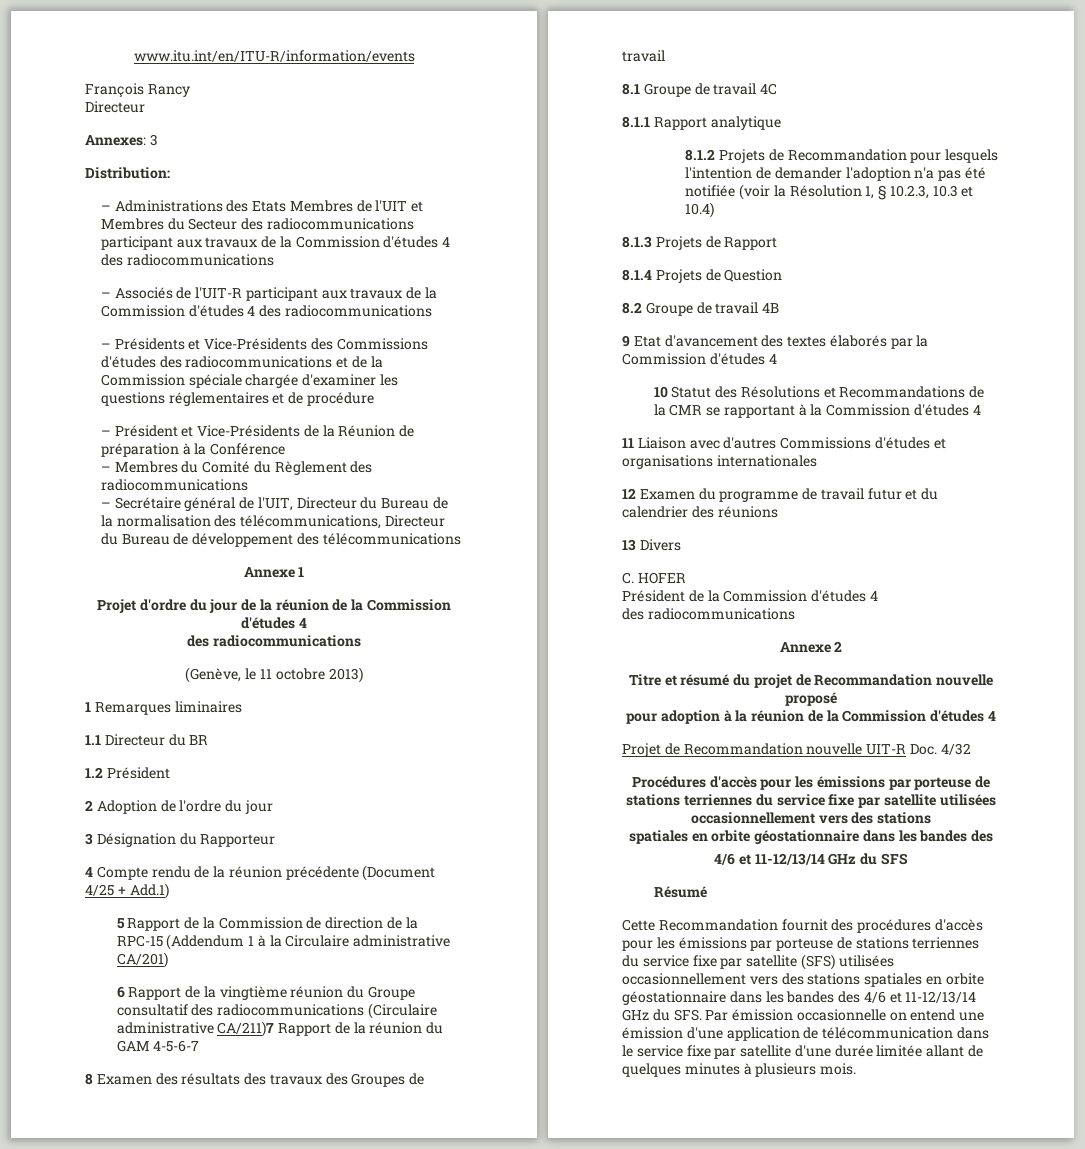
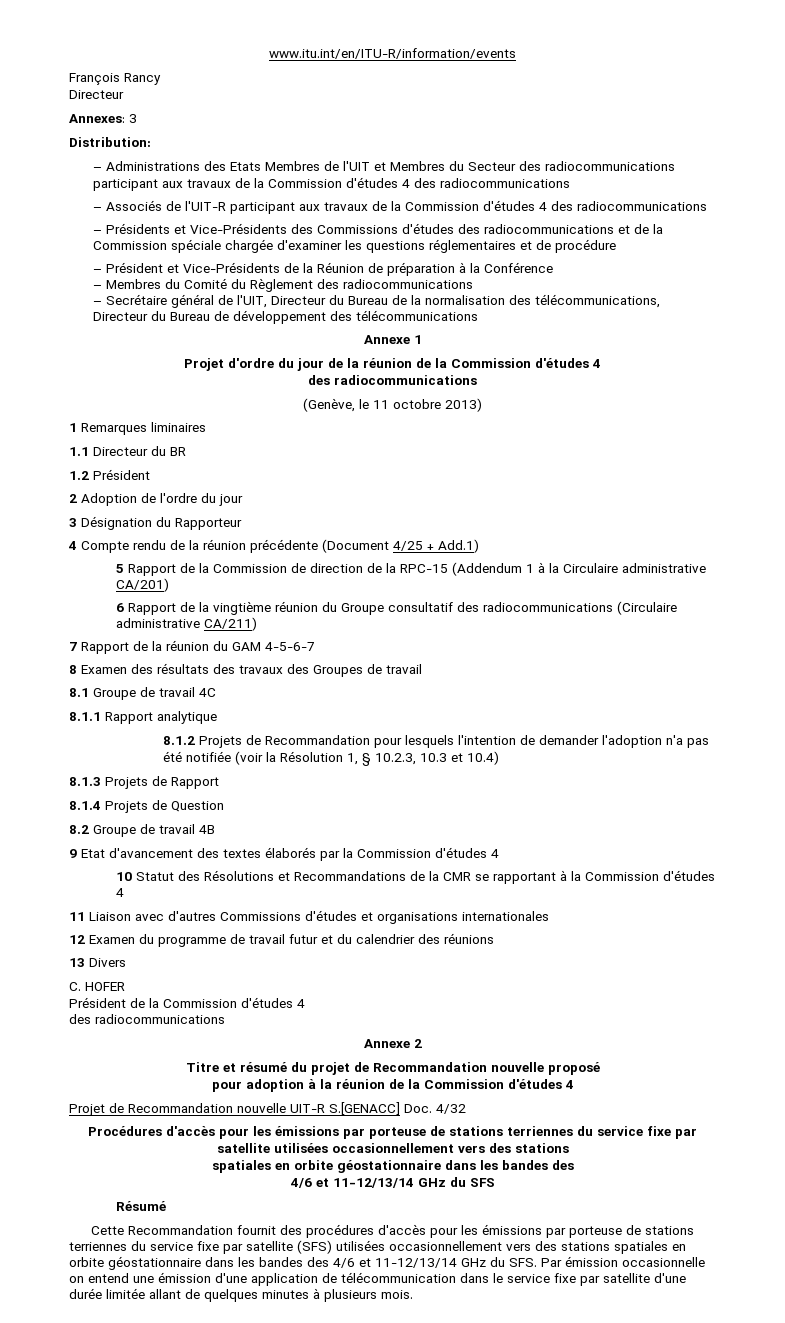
[217,1021,275,1037] CA/211)7 -> [204,617,258,631] [69,642,77,651] CA/211) // 7
(907, 749) none -> [329,1102,400,1115] S.[GENACC]

